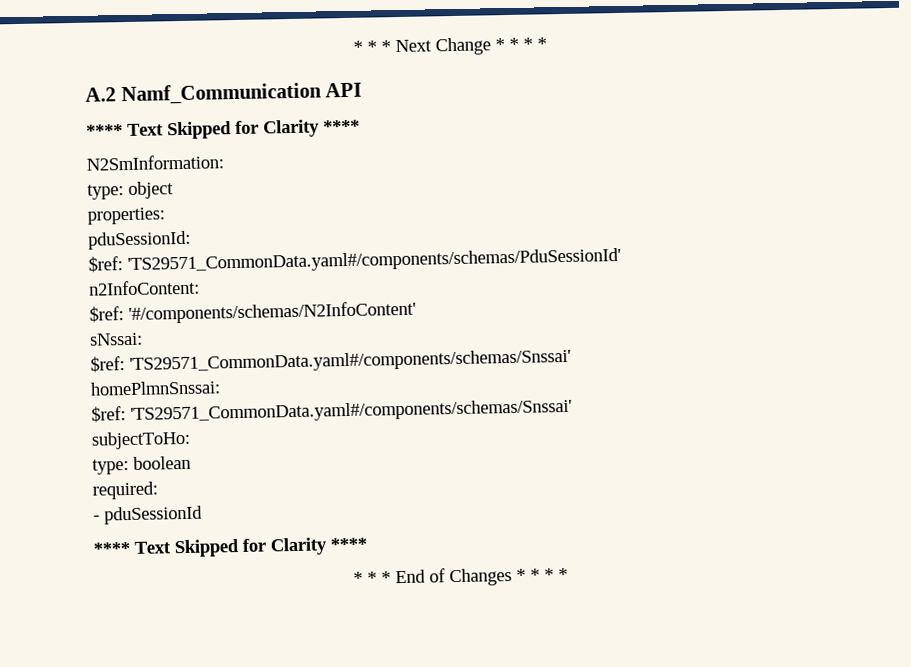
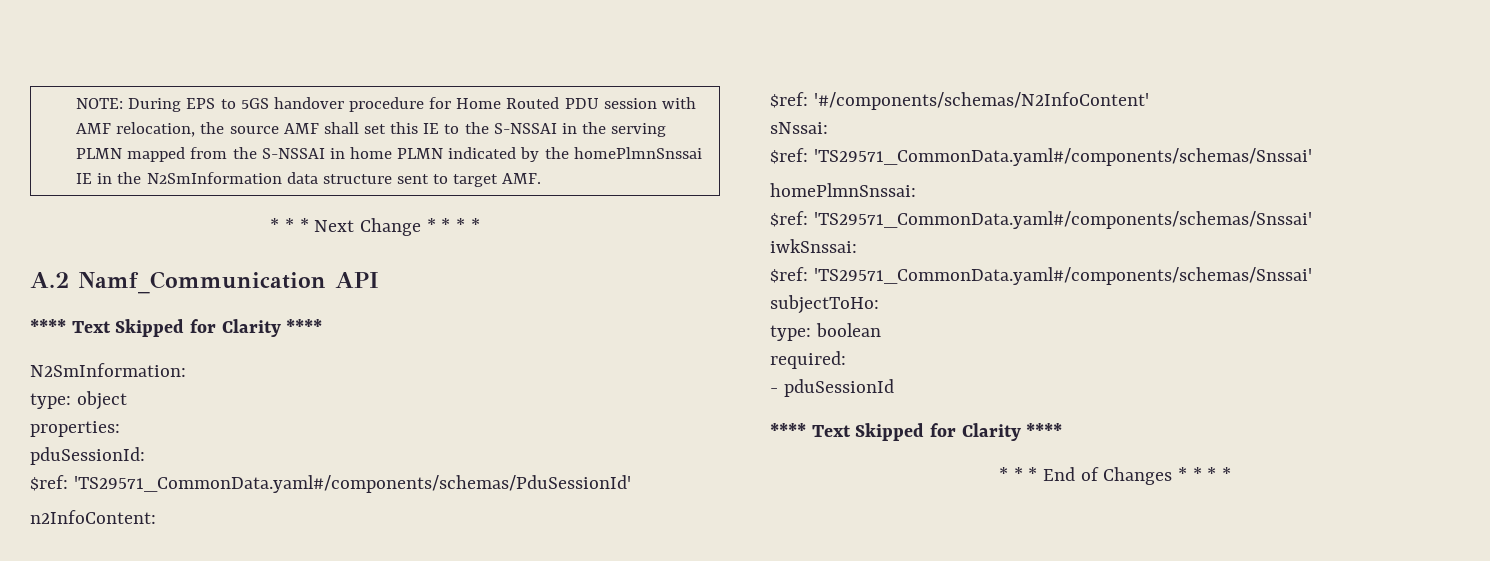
(353, 46) none -> [76,97,696,112] [76,122,667,137] [76,147,702,162] [76,172,542,187] NOTE: During EPS to 5GS handover procedure for Home Routed PDU session with AMF relocation, the source AMF shall set this IE to the S-NSSAI in the serving PLMN mapped from the S-NSSAI in home PLMN indicated by the homePlmnSnssai IE in the N2SmInformation data structure sent to target AMF. //
(572, 411) none -> [770,239,857,253] [770,267,1312,285] // iwkSnssai: // $ref: 'TS29571_CommonData.yaml#/components/schemas/Snssai'

